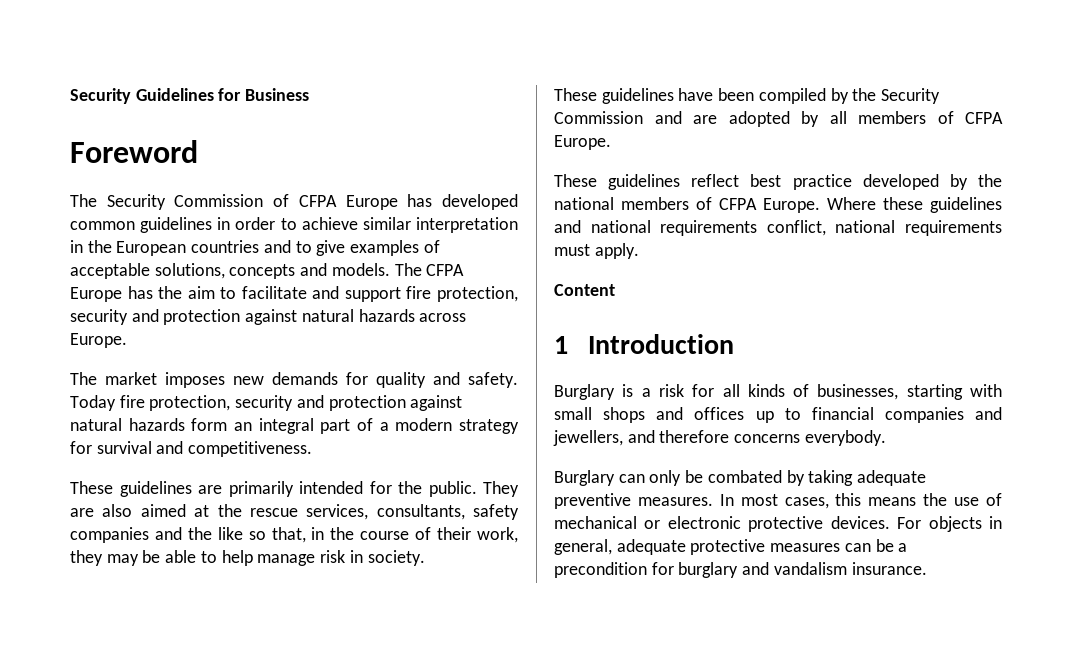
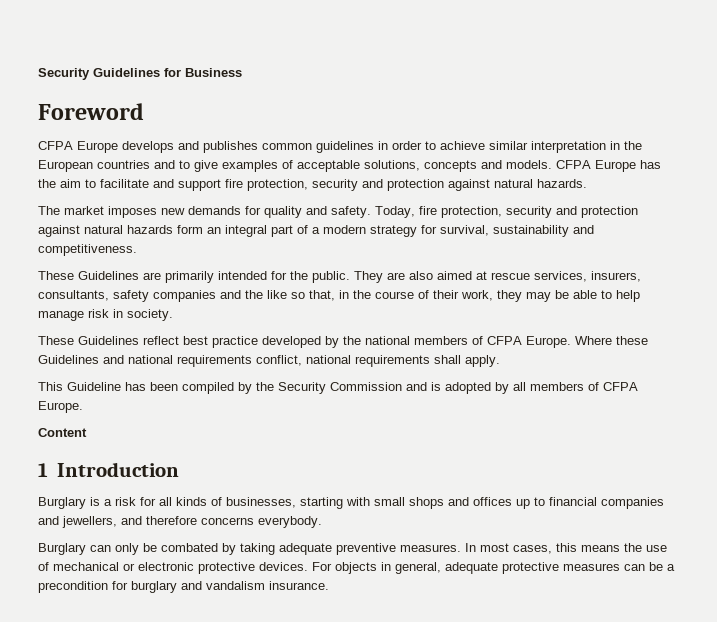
[70,194,518,210] The Security Commission of CFPA Europe has developed -> [38,141,258,153] CFPA Europe develops and publishes
[394,263,422,276] The -> (552, 164) none
[358,309,467,322] [70,333,127,348] hazards across Europe. -> [537,179,587,188] hazards.
[70,395,116,411] Today -> [375,206,415,218] Today,
[96,441,152,454] survival -> [440,225,569,237] survival, sustainability
[119,481,192,497] guidelines -> [78,271,139,280] Guidelines
[217,504,242,517] the -> (487, 275) none
(369, 512) none -> [591,271,641,282] insurers,
[601,88,941,104] [554,111,1003,127] [554,135,611,150] [554,174,681,190] guidelines have been compiled by the Security Commission and are adopted by all members of CFPA Europe. // These guidelines -> [78,336,139,345] Guidelines
[930,197,1002,213] guidelines -> [38,355,99,364] Guidelines
[554,244,590,256] must -> [434,355,461,364] shall
(639, 251) none -> [38,382,638,394] [38,401,83,413] // This Guideline has been compiled by the Security Commission and is adopted by all members of CFPA Europe.

